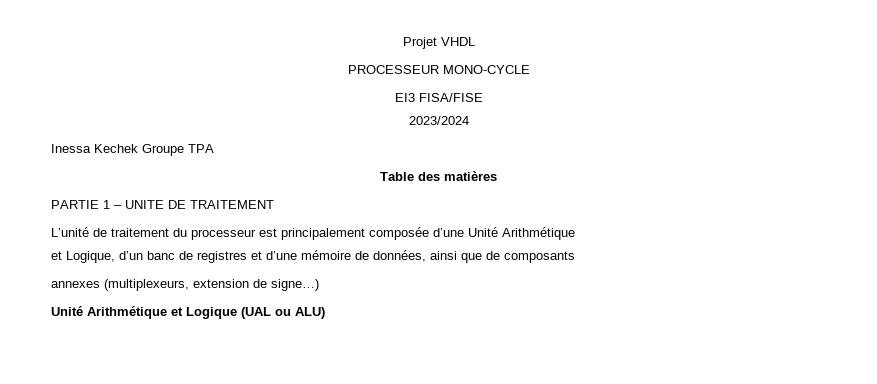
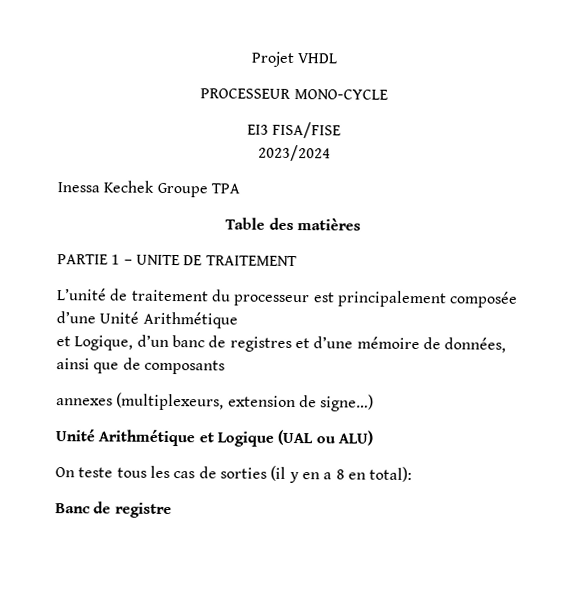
(325, 313) none -> [55,465,413,484] [55,501,172,519] // On teste tous les cas de sorties (il y en a 8 en total): // Banc de registre

